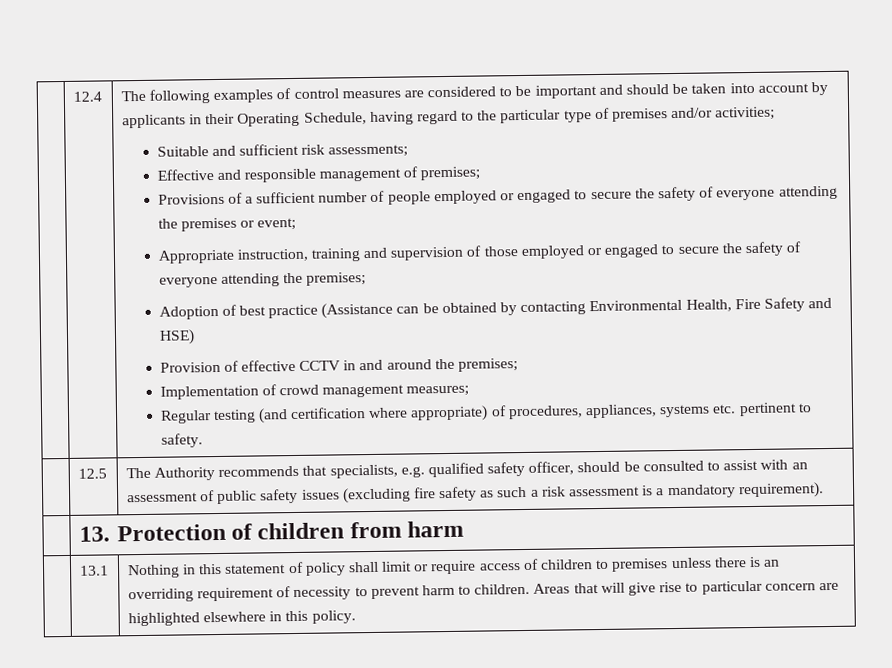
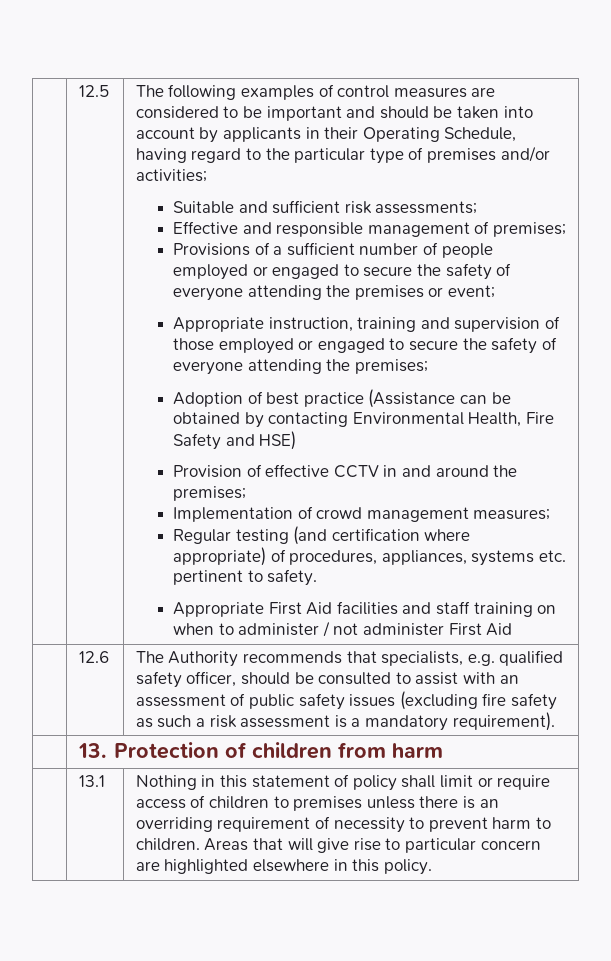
[72,91,102,102] | 12.4 -> [78,85,109,97] | 12.5
[77,468,107,479] // | 12.5 -> [173,601,557,617] [173,621,513,637] [78,651,109,663] // Appropriate First Aid facilities and staff training on when to administer / not administer First Aid // | 12.6

